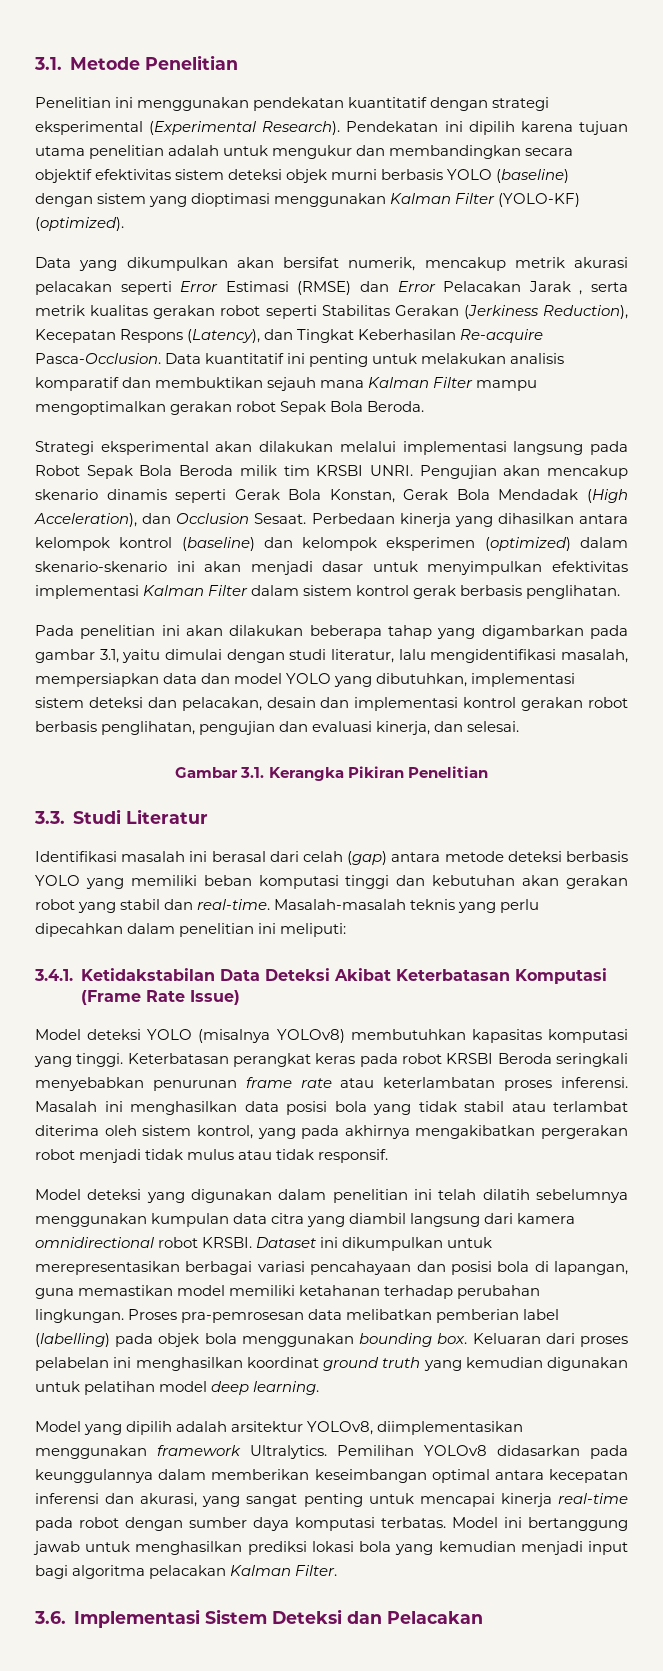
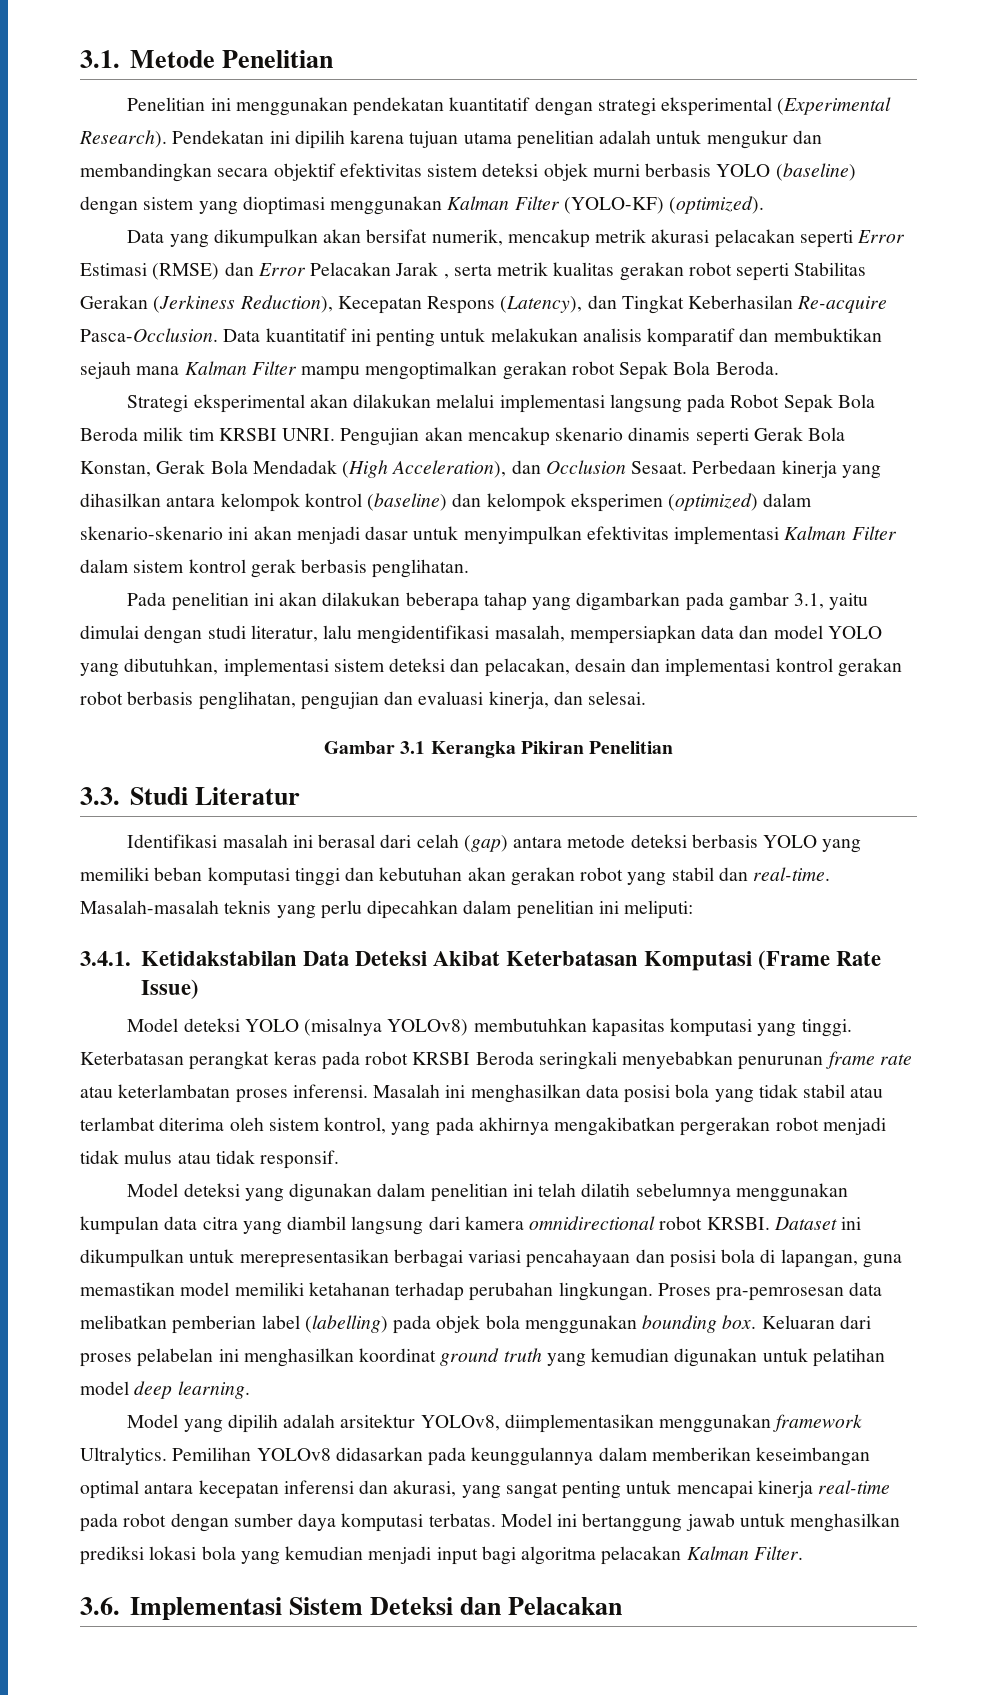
[240,767,265,778] 3.1. -> [400,741,426,754] 3.1

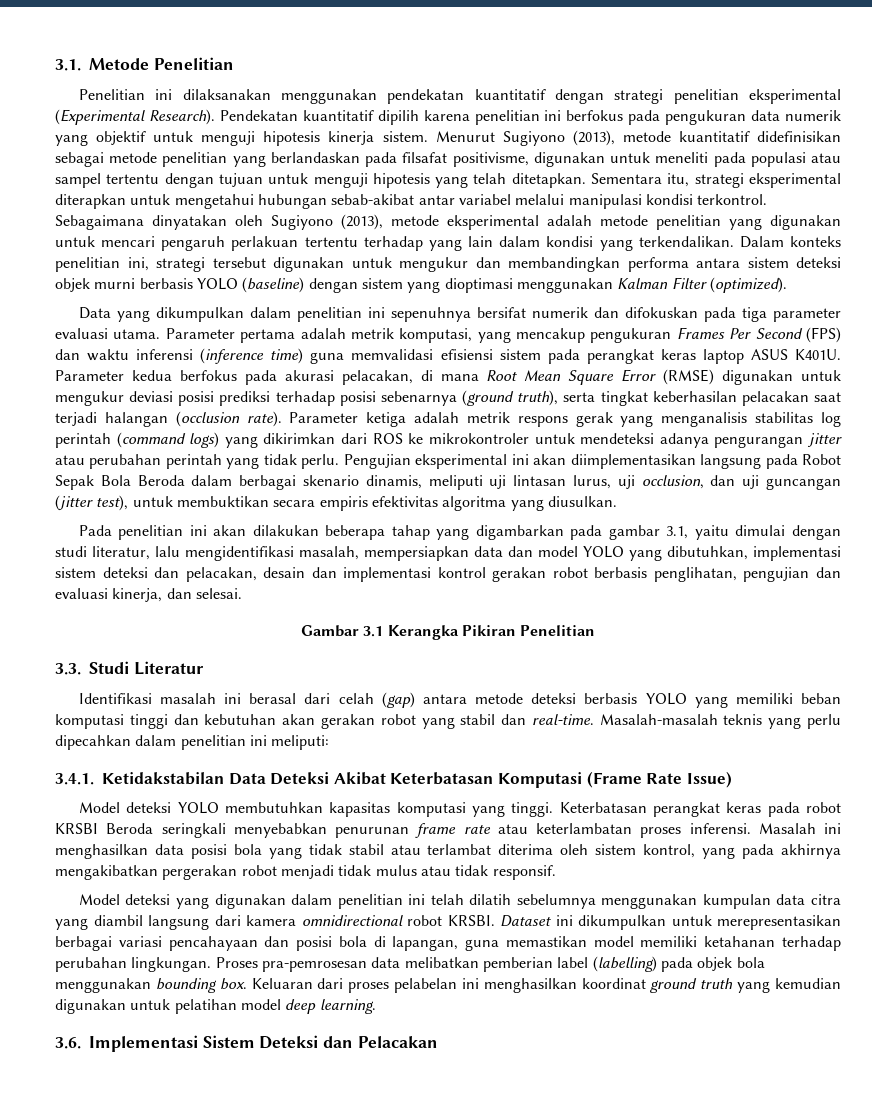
(231, 104) none -> [182,89,271,100] dilaksanakan
(656, 107) none -> [673,89,739,104] penelitian
[269,131,290,144] ini -> [302,110,374,121] kuantitatif
[409,130,652,149] tujuan utama penelitian adalah -> [474,110,841,125] [55,130,842,146] [55,152,842,167] [55,173,841,188] [55,194,768,209] [55,214,841,230] [55,236,841,251] [55,257,344,272] penelitian ini berfokus pada pengukuran data numerik yang objektif untuk menguji hipotesis kinerja sistem. Menurut Sugiyono (2013), metode kuantitatif didefinisikan sebagai metode penelitian yang berlandaskan pada filsafat positivisme, digunakan untuk meneliti pada populasi atau sampel tertentu dengan tujuan untuk menguji hipotesis yang telah ditetapkan. Sementara itu, strategi eksperimental diterapkan untuk mengetahui hubungan sebab-akibat antar variabel melalui manipulasi kondisi terkontrol. Sebagaimana dinyatakan oleh Sugiyono (2013), metode eksperimental adalah metode penelitian yang digunakan untuk mencari pengaruh perlakuan tertentu terhadap yang lain dalam kondisi yang terkendalikan. Dalam konteks penelitian ini, strategi tersebut digunakan
[217,163,422,181] secara objektif efektivitas -> [627,257,740,272] performa antara
[563,197,664,214] (YOLO-KF) -> (707, 283) none
[323,229,906,248] [80,262,867,281] [80,295,888,314] [80,328,882,347] [80,361,779,380] [127,394,605,413] akan bersifat numerik, mencakup metrik akurasi pelacakan seperti Error Estimasi (RMSE) dan Error Pelacakan Jarak , serta metrik kualitas gerakan robot seperti Stabilitas Gerakan (Jerkiness Reduction), Kecepatan Respons (Latency), dan Tingkat Keberhasilan Re-acquire Pasca-Occlusion. Data kuantitatif ini penting untuk melakukan analisis komparatif dan membuktikan sejauh mana Kalman Filter mampu mengoptimalkan gerakan robot Sepak Bola Beroda. // Strategi eksperimental akan dilakukan melalui implementasi -> [249,307,842,322] [55,327,841,343] [55,348,841,364] [55,369,842,385] [55,390,841,406] [55,411,841,427] [55,432,843,448] [55,454,696,469] dalam penelitian ini sepenuhnya bersifat numerik dan difokuskan pada tiga parameter evaluasi utama. Parameter pertama adalah metrik komputasi, yang mencakup pengukuran Frames Per Second (FPS) dan waktu inferensi (inference time) guna memvalidasi efisiensi sistem pada perangkat keras laptop ASUS K401U. Parameter kedua berfokus pada akurasi pelacakan, di mana Root Mean Square Error (RMSE) digunakan untuk mengukur deviasi posisi prediksi terhadap posisi sebenarnya (ground truth), serta tingkat keberhasilan pelacakan saat terjadi halangan (occlusion rate). Parameter ketiga adalah metrik respons gerak yang menganalisis stabilitas log perintah (command logs) yang dikirimkan dari ROS ke mikrokontroler untuk mendeteksi adanya pengurangan jitter atau perubahan perintah yang tidak perlu. Pengujian eksperimental ini akan diimplementasikan
[143,427,846,446] [80,460,881,479] [80,493,813,512] [80,526,897,545] [80,559,470,578] milik tim KRSBI UNRI. Pengujian akan mencakup skenario dinamis seperti Gerak Bola Konstan, Gerak Bola Mendadak (High Acceleration), dan Occlusion Sesaat. Perbedaan kinerja yang dihasilkan antara kelompok kontrol (baseline) dan kelompok eksperimen (optimized) dalam skenario-skenario ini akan menjadi dasar untuk menyimpulkan efektivitas implementasi Kalman Filter dalam sistem kontrol gerak berbasis penglihatan. -> [191,475,841,490] [55,495,617,511] dalam berbagai skenario dinamis, meliputi uji lintasan lurus, uji occlusion, dan uji guncangan (jitter test), untuk membuktikan secara empiris efektivitas algoritma yang diusulkan.
[304,1018,469,1036] (misalnya YOLOv8) -> (219, 808) none
[127,1414,863,1433] [80,1447,871,1466] [80,1480,891,1499] [80,1513,901,1532] [80,1546,803,1565] // Model yang dipilih adalah arsitektur YOLOv8, diimplementasikan menggunakan framework Ultralytics. Pemilihan YOLOv8 didasarkan pada keunggulannya dalam memberikan keseimbangan optimal antara kecepatan inferensi dan akurasi, yang sangat penting untuk mencapai kinerja real-time pada robot dengan sumber daya komputasi terbatas. Model ini bertanggung jawab untuk menghasilkan prediksi lokasi bola yang kemudian menjadi input bagi algoritma pelacakan Kalman Filter. -> (376, 1006) none

